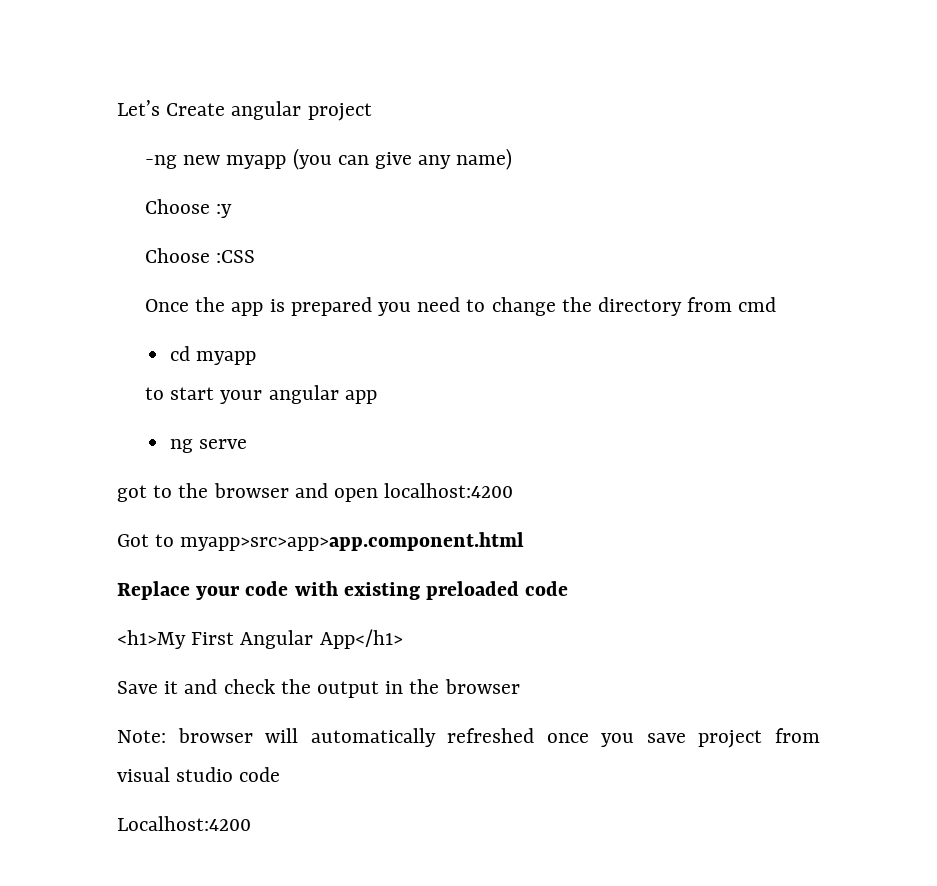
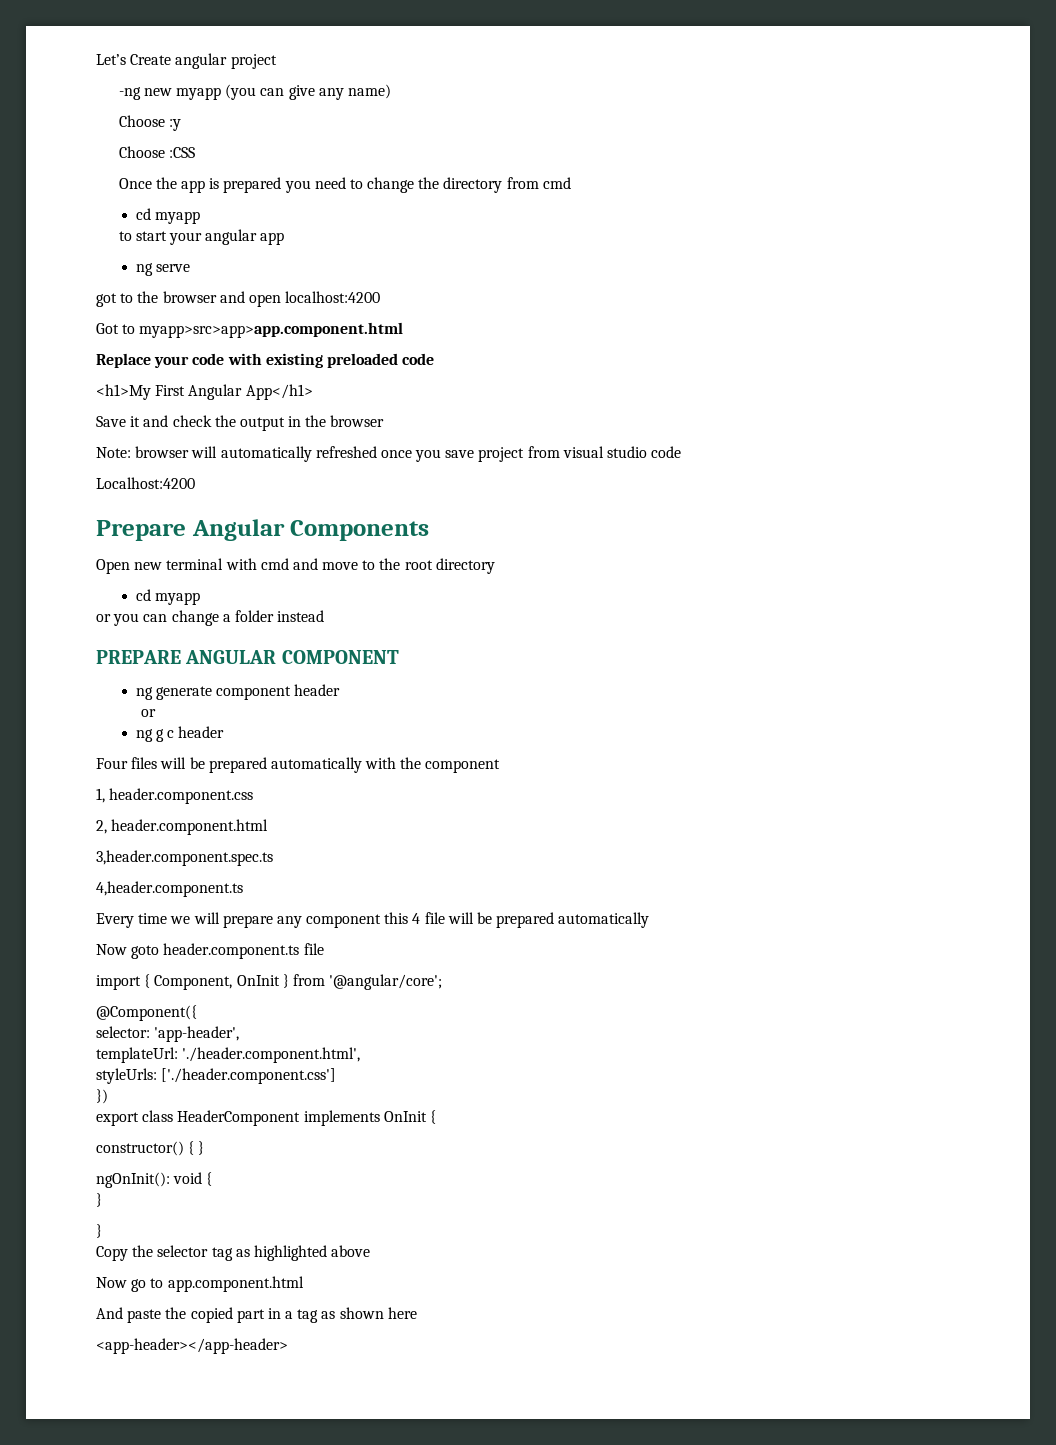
(251, 823) none -> [96,519,430,541] [96,558,495,574] [135,589,200,605] [96,610,325,626] [96,650,399,664] [135,684,341,700] [141,709,157,717] [135,726,225,742] [96,757,501,773] [96,788,254,804] [96,819,269,835] [96,850,273,866] [96,881,243,897] [96,912,650,928] [96,943,324,959] [96,974,443,990] [96,1005,197,1021] [96,1026,240,1042] [96,1047,361,1063] [96,1068,337,1084] [96,1089,108,1104] [96,1110,436,1126] [96,1141,205,1156] [96,1172,213,1188] [96,1193,102,1207] [96,1224,102,1238] [96,1245,371,1261] [96,1276,304,1292] [96,1307,417,1323] [96,1338,288,1354] // Prepare Angular Components // Open new terminal with cmd and move to the root directory // cd myapp // or you can change a folder instead // PREPARE ANGULAR COMPONENT // ng generate component header // or // ng g c header // Four files will be prepared automatically with the component // 1, header.component.css // 2, header.component.html // 3,header.component.spec.ts // 4,header.component.ts // Every time we will prepare any component this 4 file will be prepared automatically // Now goto header.component.ts file // import { Component, OnInit } from '@angular/core'; // @Component({ // selector: 'app-header', // templateUrl: './header.component.html', // styleUrls: ['./header.component.css'] // }) // export class HeaderComponent implements OnInit { // constructor() { } // ngOnInit(): void { // } // } // Copy the selector tag as highlighted above // Now go to app.component.html // And paste the copied part in a tag as shown here // <app-header></app-header>

